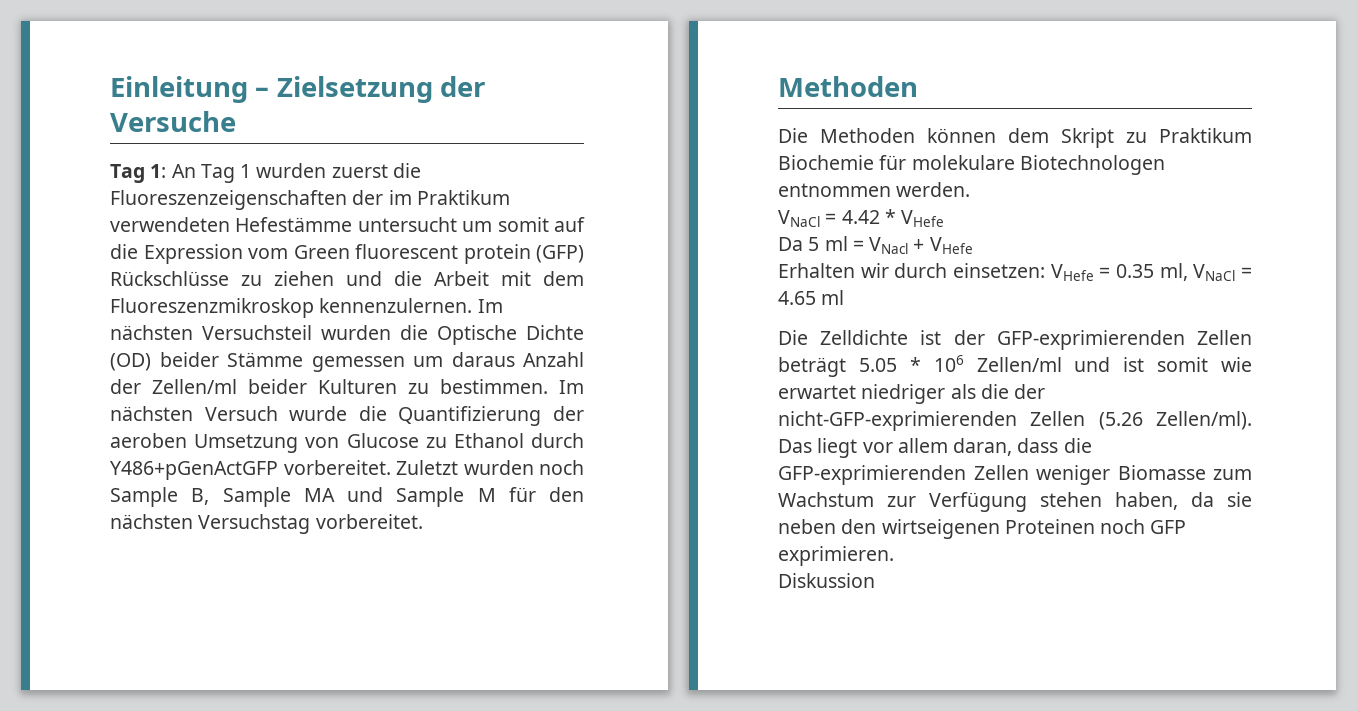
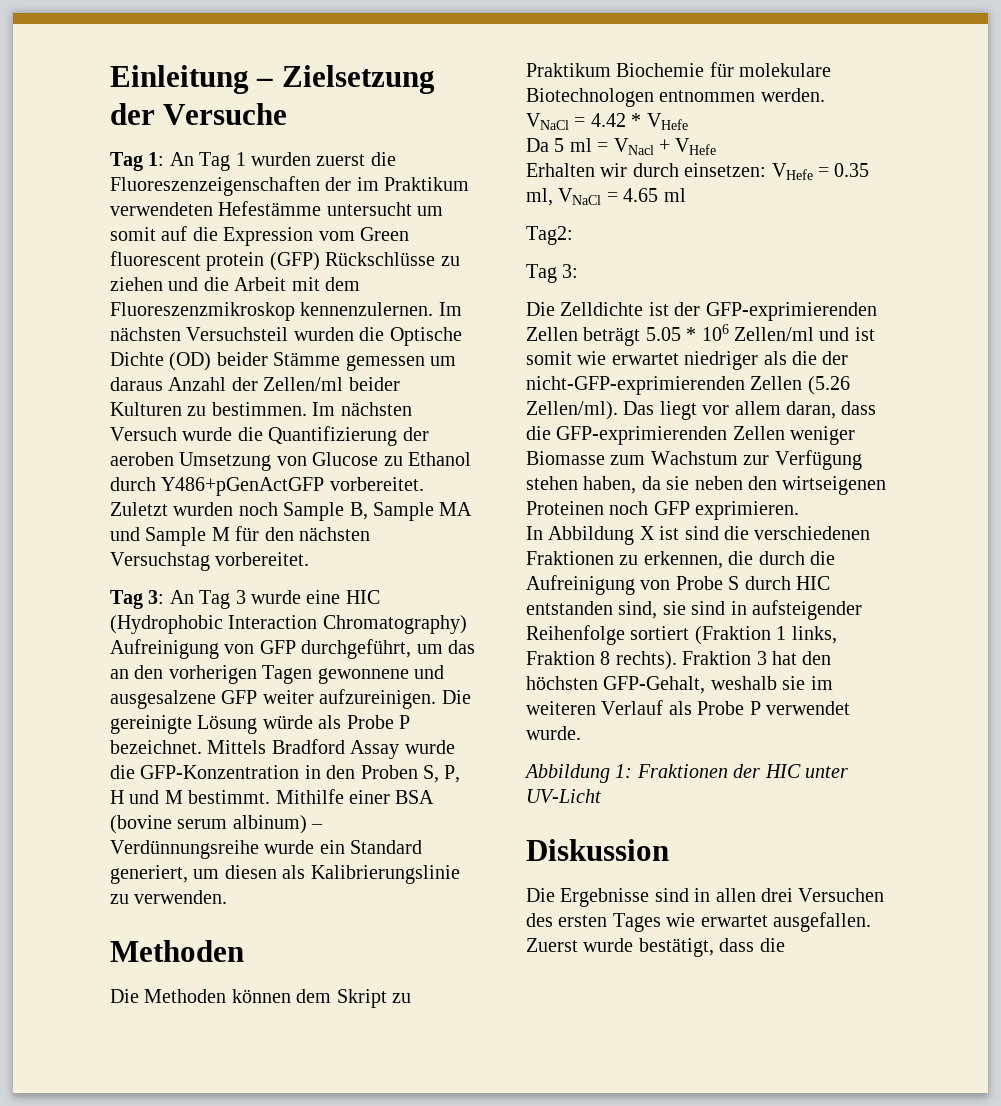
(423, 521) none -> [110,590,380,609] [110,615,467,634] [110,639,475,659] [110,665,444,684] [110,689,471,709] [110,715,410,734] [110,739,455,759] [110,765,461,783] [110,789,435,804] [110,815,324,834] [110,840,423,859] [110,865,460,884] [110,890,228,904] // Tag 3: An Tag 3 wurde eine HIC (Hydrophobic Interaction Chromatography) Aufreinigung von GFP durchgeführt, um das an den vorherigen Tagen gewonnene und ausgesalzene GFP weiter aufzureinigen. Die gereinigte Lösung würde als Probe P bezeichnet. Mittels Bradford Assay wurde die GFP-Konzentration in den Proben S, P, H und M bestimmt. Mithilfe einer BSA (bovine serum albinum) – Verdünnungsreihe wurde ein Standard generiert, um diesen als Kalibrierungslinie zu verwenden.
(845, 297) none -> [526,226,573,245] [526,264,579,283] // Tag2: // Tag 3:
[778,573,875,588] Diskussion -> [526,526,871,545] [526,551,835,569] [526,575,830,595] [526,600,862,620] [526,625,837,645] [526,651,832,670] [526,676,833,694] [526,700,850,715] [526,726,581,740] [524,764,848,783] [526,789,601,803] [526,839,669,861] [526,888,885,907] [526,912,871,932] [526,938,785,957] In Abbildung X ist sind die verschiedenen Fraktionen zu erkennen, die durch die Aufreinigung von Probe S durch HIC entstanden sind, sie sind in aufsteigender Reihenfolge sortiert (Fraktion 1 links, Fraktion 8 rechts). Fraktion 3 hat den höchsten GFP-Gehalt, weshalb sie im weiteren Verlauf als Probe P verwendet wurde. // Abbildung 1: Fraktionen der HIC unter UV-Licht // Diskussion // Die Ergebnisse sind in allen drei Versuchen des ersten Tages wie erwartet ausgefallen. Zuerst wurde bestätigt, dass die

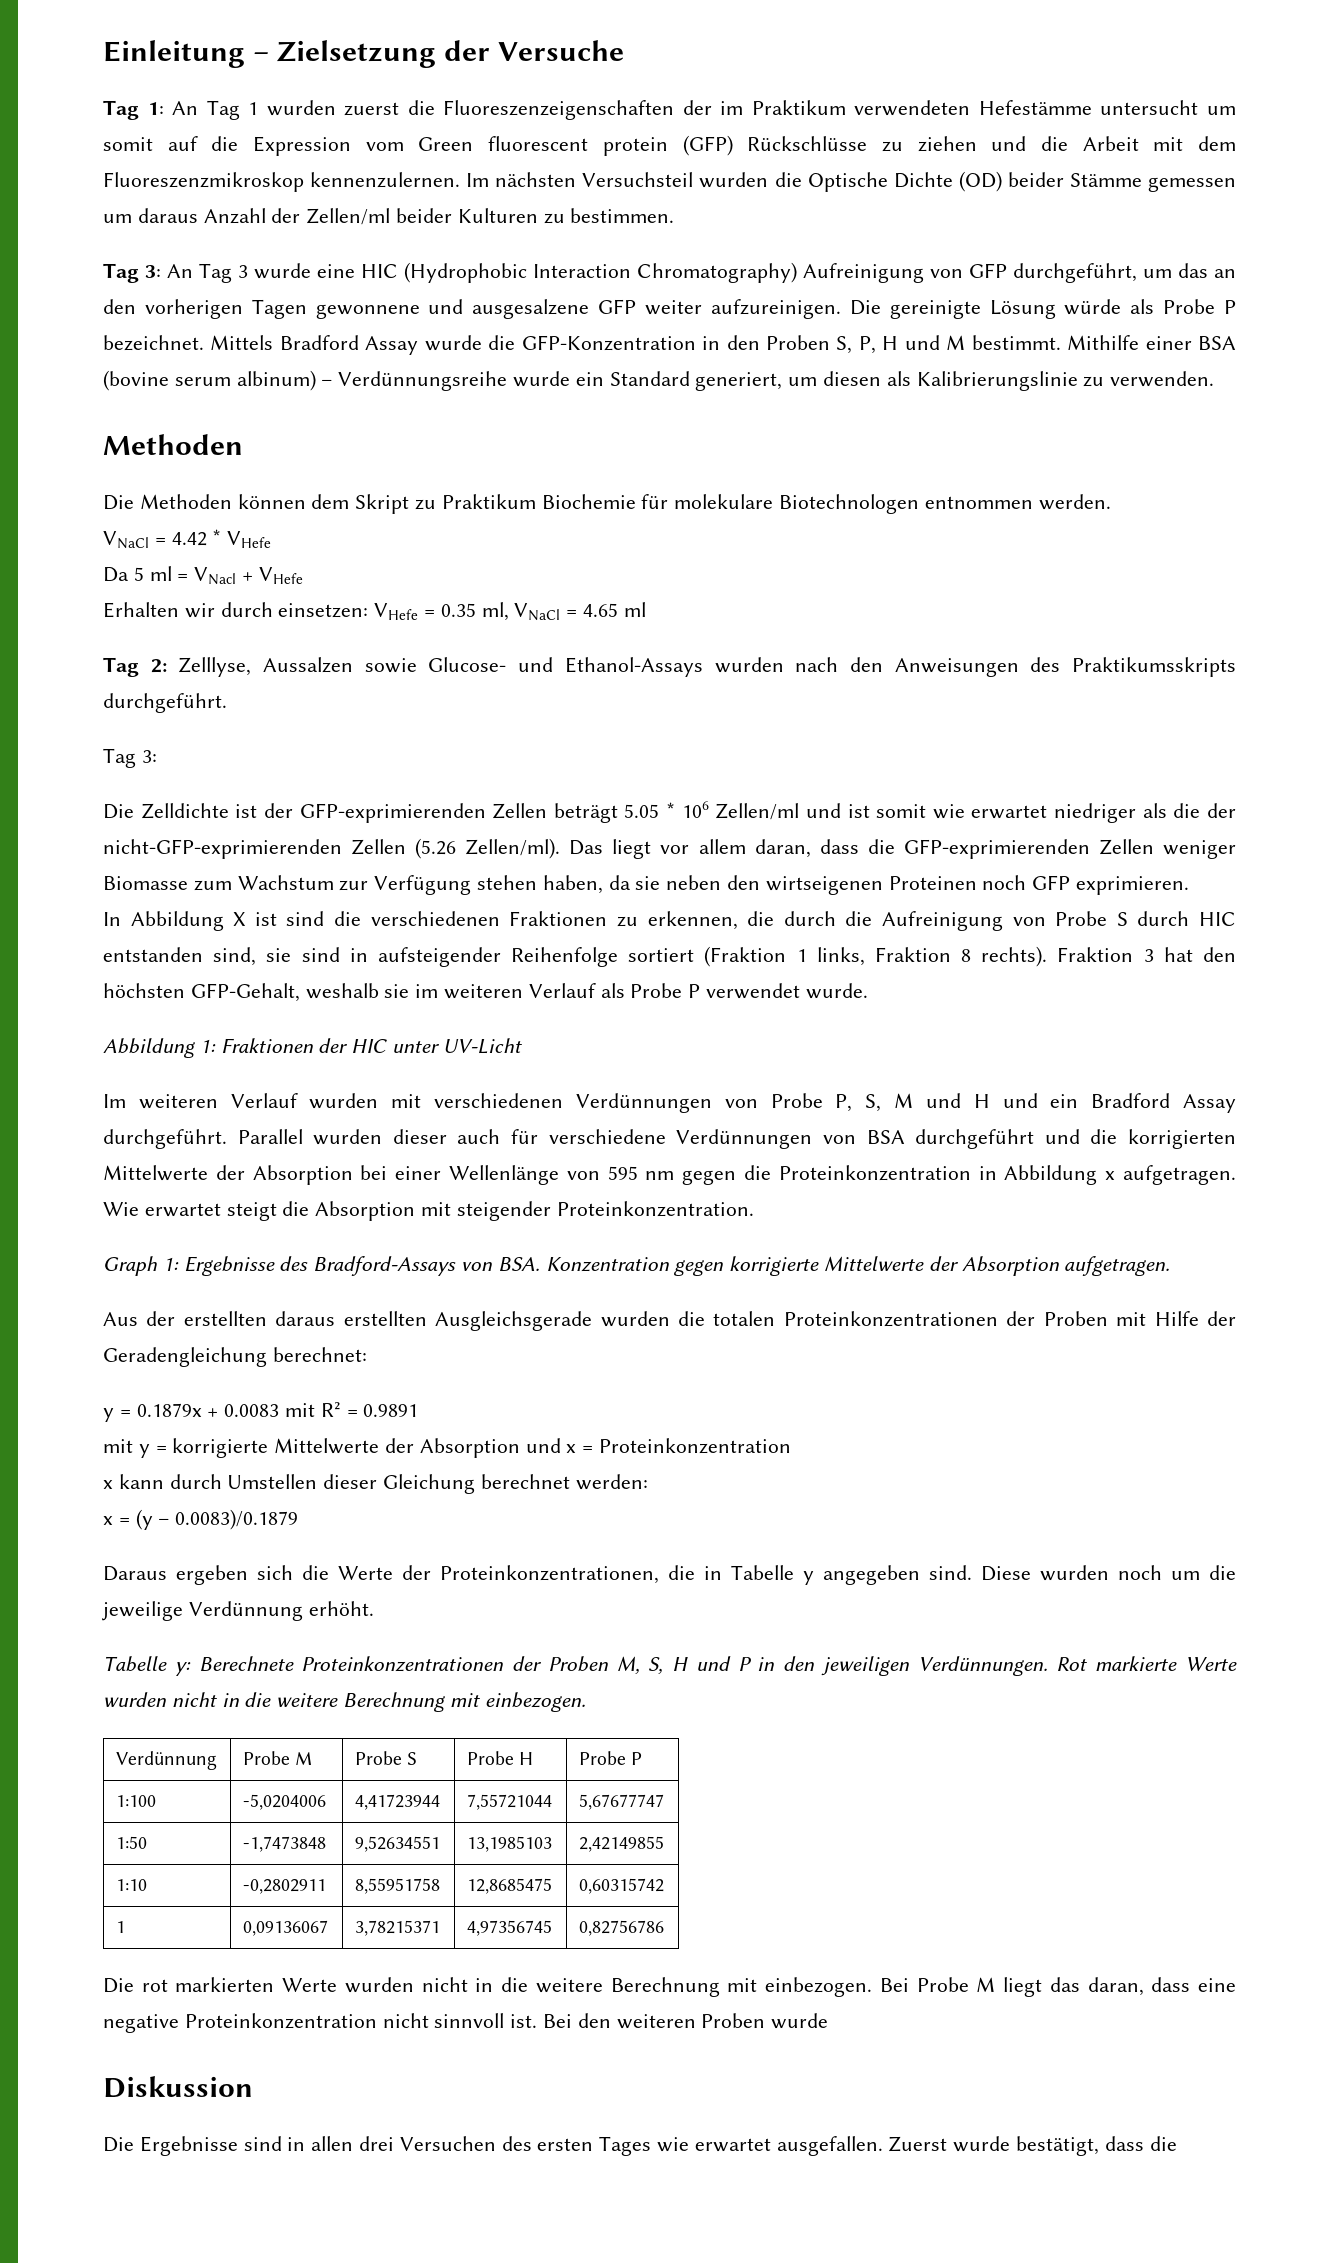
[312,402,412,416] [110,426,429,446] [110,452,471,471] [110,477,424,496] [110,502,473,521] [110,526,370,546] [110,552,310,571] Im nächsten Versuch wurde die Quantifizierung der aeroben Umsetzung von Glucose zu Ethanol durch Y486+pGenActGFP vorbereitet. Zuletzt wurden noch Sample B, Sample MA und Sample M für den nächsten Versuchstag vorbereitet. -> (675, 215) none
[526,226,573,245] Tag2: -> [103,657,1237,677] [103,693,227,713] Tag 2: Zelllyse, Aussalzen sowie Glucose- und Ethanol-Assays wurden nach den Anweisungen des Praktikumsskripts durchgeführt.
(601, 796) none -> [103,1093,1237,1113] [103,1129,1236,1149] [103,1165,1236,1185] [103,1201,754,1221] [103,1256,1171,1276] [103,1311,1236,1331] [103,1347,367,1367] [103,1402,419,1422] [103,1438,792,1458] [103,1474,648,1494] [103,1509,299,1530] [103,1565,1236,1585] [102,1601,374,1621] [103,1656,1237,1676] [103,1692,586,1712] [115,1751,217,1770] [242,1751,313,1765] [354,1751,418,1765] [466,1751,534,1765] [578,1751,643,1765] [115,1795,156,1807] [242,1794,326,1810] [354,1794,440,1810] [466,1794,552,1810] [578,1794,664,1810] [115,1836,147,1849] [242,1836,326,1852] [354,1836,440,1852] [466,1836,552,1852] [578,1836,664,1852] [115,1879,147,1891] [242,1879,326,1894] [354,1878,440,1894] [466,1878,552,1894] [578,1878,664,1894] [115,1921,125,1933] [242,1920,328,1936] [354,1920,440,1936] [466,1920,552,1936] [578,1920,664,1936] [103,1977,1236,1997] [103,2013,829,2033] // Im weiteren Verlauf wurden mit verschiedenen Verdünnungen von Probe P, S, M und H und ein Bradford Assay durchgeführt. Parallel wurden dieser auch für verschiedene Verdünnungen von BSA durchgeführt und die korrigierten Mittelwerte der Absorption bei einer Wellenlänge von 595 nm gegen die Proteinkonzentration in Abbildung x aufgetragen. Wie erwartet steigt die Absorption mit steigender Proteinkonzentration. // Graph 1: Ergebnisse des Bradford-Assays von BSA. Konzentration gegen korrigierte Mittelwerte der Absorption aufgetragen. // Aus der erstellten daraus erstellten Ausgleichsgerade wurden die totalen Proteinkonzentrationen der Proben mit Hilfe der Geradengleichung berechnet: // y = 0.1879x + 0.0083 mit R² = 0.9891 // mit y = korrigierte Mittelwerte der Absorption und x = Proteinkonzentration // x kann durch Umstellen dieser Gleichung berechnet werden: // x = (y – 0.0083)/0.1879 // Daraus ergeben sich die Werte der Proteinkonzentrationen, die in Tabelle y angegeben sind. Diese wurden noch um die jeweilige Verdünnung erhöht. // Tabelle y: Berechnete Proteinkonzentrationen der Proben M, S, H und P in den jeweiligen Verdünnungen. Rot markierte Werte wurden nicht in die weitere Berechnung mit einbezogen. // Verdünnung | Probe M | Probe S | Probe H | Probe P // 1:100 | -5,0204006 | 4,41723944 | 7,55721044 | 5,67677747 // 1:50 | -1,7473848 | 9,52634551 | 13,1985103 | 2,42149855 // 1:10 | -0,2802911 | 8,55951758 | 12,8685475 | 0,60315742 // 1 | 0,09136067 | 3,78215371 | 4,97356745 | 0,82756786 // Die rot markierten Werte wurden nicht in die weitere Berechnung mit einbezogen. Bei Probe M liegt das daran, dass eine negative Proteinkonzentration nicht sinnvoll ist. Bei den weiteren Proben wurde

